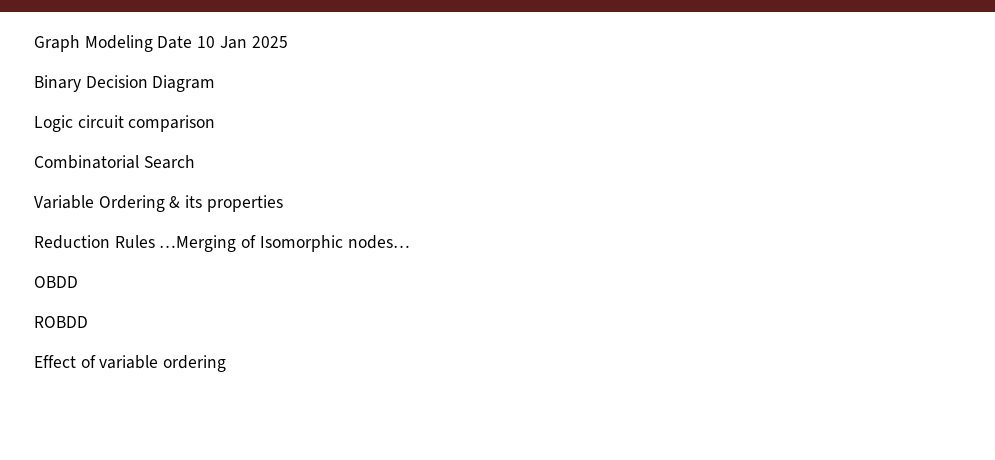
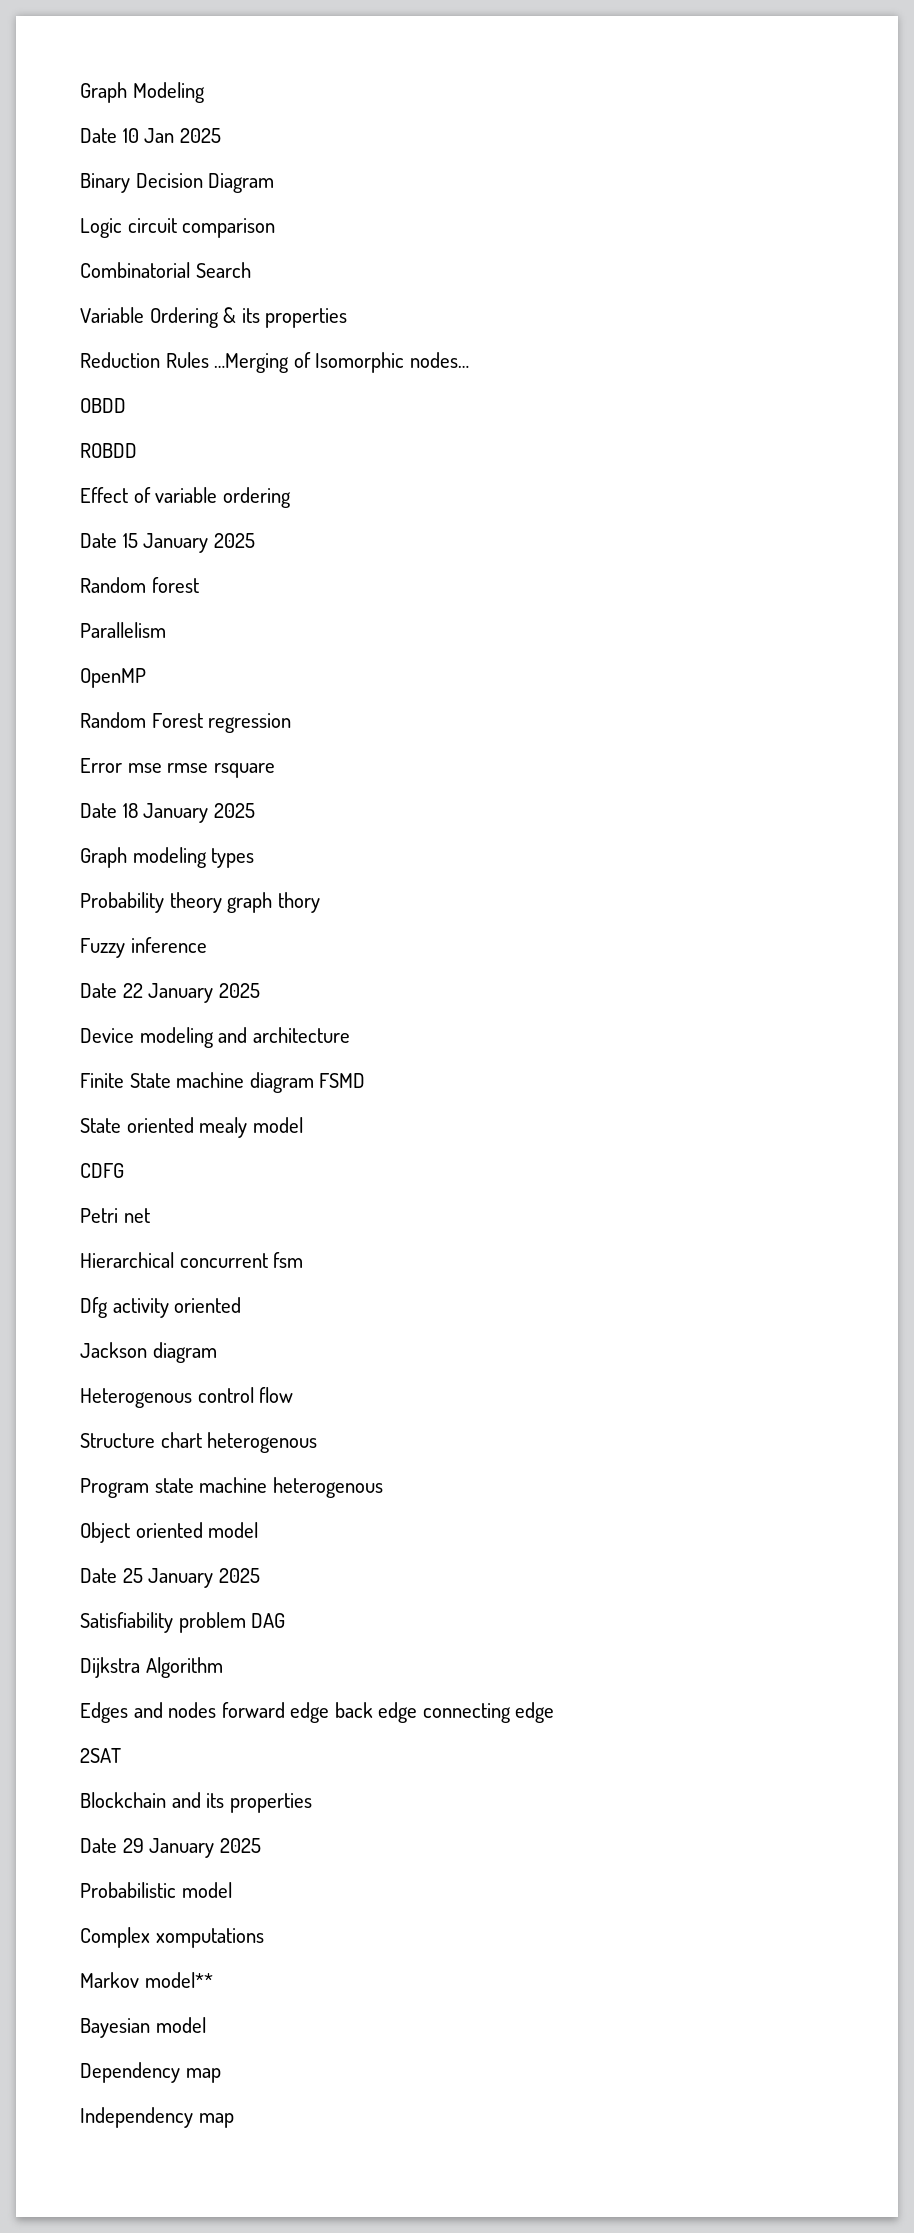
(153, 43) none -> (205, 92) //
(227, 363) none -> [80,533,255,553] [80,577,199,593] [80,622,166,638] [80,668,146,688] [80,712,292,733] [80,758,275,778] [80,803,255,823] [80,847,255,868] [80,892,320,913] [80,937,207,958] [80,983,260,1003] [80,1027,350,1048] [80,1072,366,1093] [80,1117,303,1138] [80,1163,124,1178] [80,1208,150,1223] [80,1252,304,1268] [80,1297,242,1318] [80,1342,217,1363] [80,1387,294,1408] [80,1432,318,1453] [80,1477,383,1498] [80,1522,259,1543] [80,1568,260,1588] [80,1612,286,1633] [80,1657,223,1678] [80,1702,555,1723] [80,1748,121,1763] [80,1792,312,1813] [80,1838,261,1858] [80,1882,232,1898] [80,1927,264,1948] [80,1972,213,1988] [80,2017,206,2038] [80,2062,221,2083] [80,2107,234,2128] // Date 15 January 2025 // Random forest // Parallelism // OpenMP // Random Forest regression // Error mse rmse rsquare // Date 18 January 2025 // Graph modeling types // Probability theory graph thory // Fuzzy inference // Date 22 January 2025 // Device modeling and architecture // Finite State machine diagram FSMD // State oriented mealy model // CDFG // Petri net // Hierarchical concurrent fsm // Dfg activity oriented // Jackson diagram // Heterogenous control flow // Structure chart heterogenous // Program state machine heterogenous // Object oriented model // Date 25 January 2025 // Satisfiability problem DAG // Dijkstra Algorithm // Edges and nodes forward edge back edge connecting edge // 2SAT // Blockchain and its properties // Date 29 January 2025 // Probabilistic model // Complex xomputations // Markov model** // Bayesian model // Dependency map // Independency map

